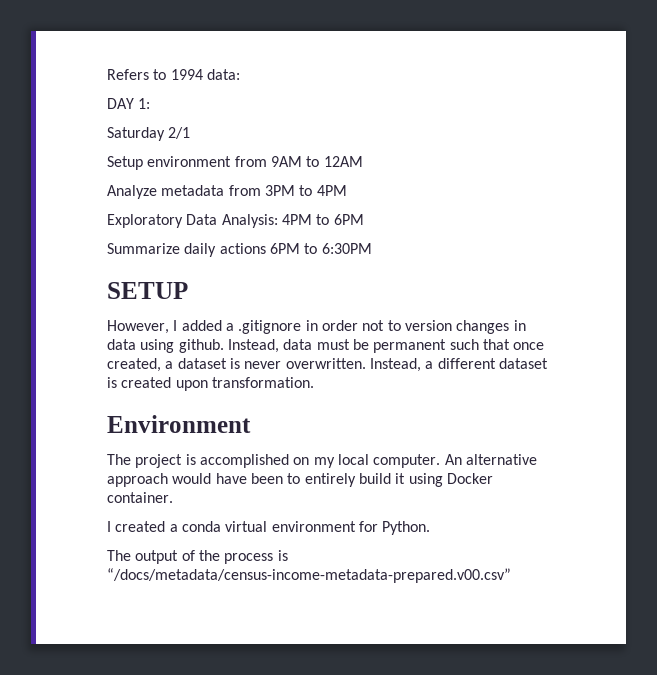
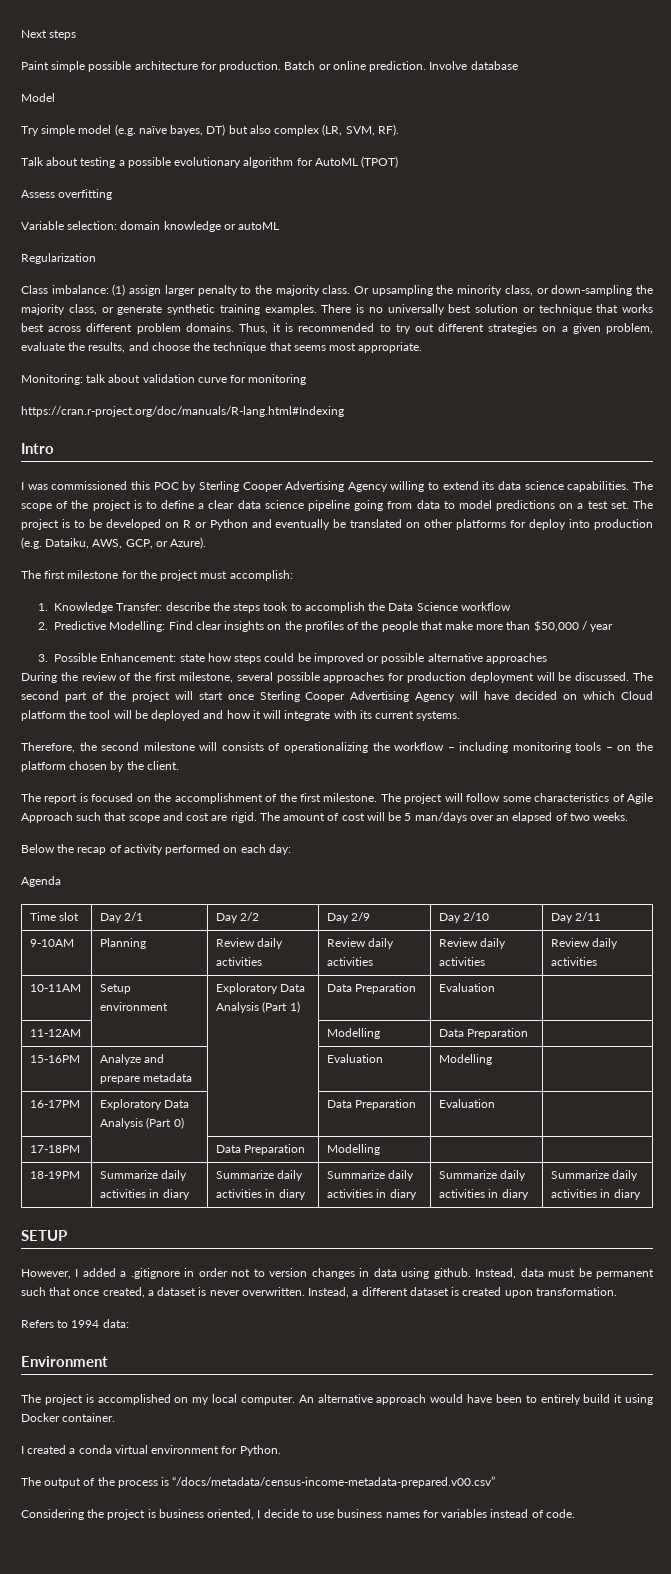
[107,69,240,80] [107,98,151,109] [107,127,191,141] [107,156,363,170] [107,185,347,199] [107,214,364,228] [107,243,372,257] Refers to 1994 data: // DAY 1: // Saturday 2/1 // Setup environment from 9AM to 12AM // Analyze metadata from 3PM to 4PM // Exploratory Data Analysis: 4PM to 6PM // Summarize daily actions 6PM to 6:30PM -> [21,30,77,40] [21,61,518,72] [21,93,55,102] [21,124,399,136] [21,156,399,168] [21,189,113,200] [21,221,280,232] [21,253,96,264] [21,284,654,296] [21,304,653,315] [21,323,653,334] [21,342,423,353] [21,374,307,385] [21,406,344,417] [21,443,54,454] [21,481,653,492] [21,500,653,511] [21,519,653,530] [21,537,207,549] [21,570,293,581] [37,602,511,613] [37,620,614,632] [37,653,547,664] [21,672,653,683] [21,691,654,702] [21,710,461,721] [21,742,653,753] [21,761,179,772] [21,793,653,804] [21,812,629,823] [21,844,291,855] [21,876,61,887] [30,912,80,921] [100,912,144,923] [216,912,260,923] [327,912,371,923] [439,912,490,923] [551,912,602,923] [30,939,75,947] [100,938,147,949] [216,938,284,949] [216,957,263,966] [327,938,395,949] [327,957,374,966] [439,938,507,949] [439,957,486,966] [551,938,619,949] [551,957,598,966] [30,984,82,992] [100,984,132,994] [100,1002,169,1011] [216,983,306,994] [216,1001,300,1013] [327,983,417,994] [439,983,496,992] [30,1029,82,1037] [327,1028,381,1039] [439,1028,529,1039] [30,1055,81,1063] [100,1054,165,1065] [100,1073,193,1084] [327,1054,384,1063] [439,1054,493,1065] [30,1100,81,1108] [100,1099,190,1110] [100,1117,184,1129] [327,1099,417,1110] [439,1099,496,1108] [30,1145,81,1153] [216,1144,306,1155] [327,1144,381,1155] [30,1171,81,1179] [100,1170,188,1181] [100,1189,190,1200] [216,1170,304,1181] [216,1189,306,1200] [327,1170,415,1181] [327,1189,417,1200] [439,1170,527,1181] [439,1189,529,1200] [551,1170,639,1181] [551,1189,641,1200] Next steps // Paint simple possible architecture for production. Batch or online prediction. Involve database // Model // Try simple model (e.g. naïve bayes, DT) but also complex (LR, SVM, RF). // Talk about testing a possible evolutionary algorithm for AutoML (TPOT) // Assess overfitting // Variable selection: domain knowledge or autoML // Regularization // Class imbalance: (1) assign larger penalty to the majority class. Or upsampling the minority class, or down-sampling the majority class, or generate synthetic training examples. There is no universally best solution or technique that works best across different problem domains. Thus, it is recommended to try out different strategies on a given problem, evaluate the results, and choose the technique that seems most appropriate. // Monitoring: talk about validation curve for monitoring // https://cran.r-project.org/doc/manuals/R-lang.html#Indexing // Intro // I was commissioned this POC by Sterling Cooper Advertising Agency willing to extend its data science capabilities. The scope of the project is to define a clear data science pipeline going from data to model predictions on a test set. The project is to be developed on R or Python and eventually be translated on other platforms for deploy into production (e.g. Dataiku, AWS, GCP, or Azure). // The first milestone for the project must accomplish: // 1. Knowledge Transfer: describe the steps took to accomplish the Data Science workflow // 2. Predictive Modelling: Find clear insights on the profiles of the people that make more than $50,000 / year // 3. Possible Enhancement: state how steps could be improved or possible alternative approaches // During the review of the first milestone, several possible approaches for production deployment will be discussed. The second part of the project will start once Sterling Cooper Advertising Agency will have decided on which Cloud platform the tool will be deployed and how it will integrate with its current systems. // Therefore, the second milestone will consists of operationalizing the workflow – including monitoring tools – on the platform chosen by the client. // The report is focused on the accomplishment of the first milestone. The project will follow some characteristics of Agile Approach such that scope and cost are rigid. The amount of cost will be 5 man/days over an elapsed of two weeks. // Below the recap of activity performed on each day: // Agenda // Time slot | Day 2/1 | Day 2/2 | Day 2/9 | Day 2/10 | Day 2/11 // 9-10AM | Planning | Review daily activities | Review daily activities | Review daily activities | Review daily activities // 10-11AM | Setup environment | Exploratory Data Analysis (Part 1) | Data Preparation | Evaluation | // 11-12AM | | | Modelling | Data Preparation | // 15-16PM | Analyze and prepare metadata | | Evaluation | Modelling | // 16-17PM | Exploratory Data Analysis (Part 0) | | Data Preparation | Evaluation | // 17-18PM | | Data Preparation | Modelling | | // 18-19PM | Summarize daily activities in diary | Summarize daily activities in diary | Summarize daily activities in diary | Summarize daily activities in diary | Summarize daily activities in diary
(314, 382) none -> [21,1319,129,1328] // Refers to 1994 data:
(511, 575) none -> [21,1509,575,1520] // Considering the project is business oriented, I decide to use business names for variables instead of code.

